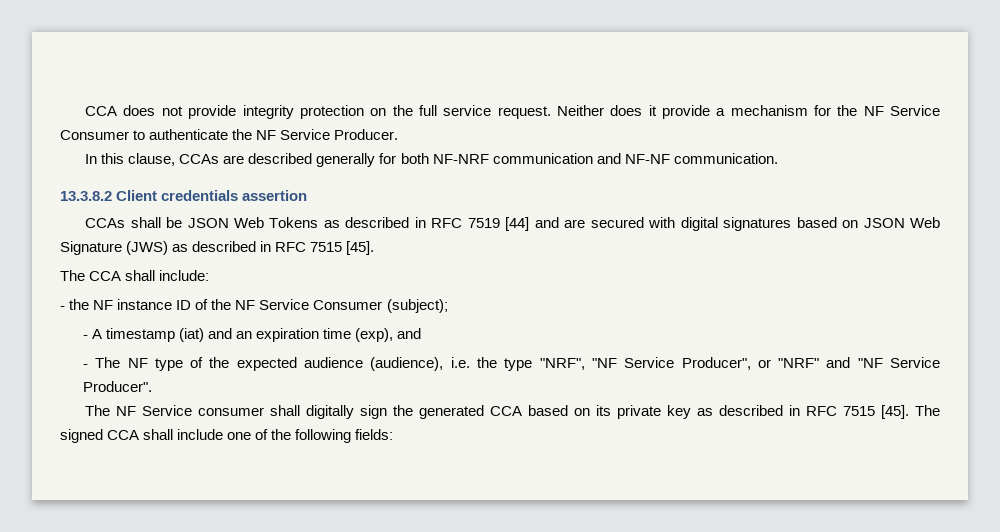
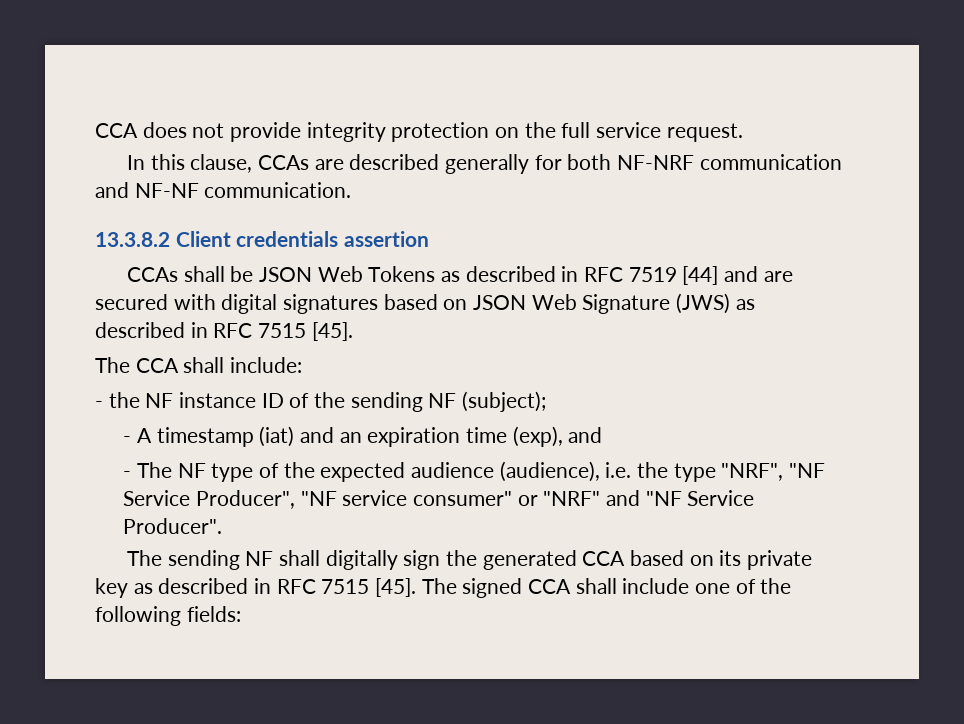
[556,105,941,119] [60,129,399,140] Neither does it provide a mechanism for the NF Service Consumer to authenticate the NF Service Producer. -> (743, 132) none
[235,299,383,310] NF Service Consumer -> [350,392,457,412] sending NF
(751, 363) none -> [300,490,513,506] "NF service consumer"
[116,405,265,416] NF Service consumer -> [167,550,274,570] sending NF

